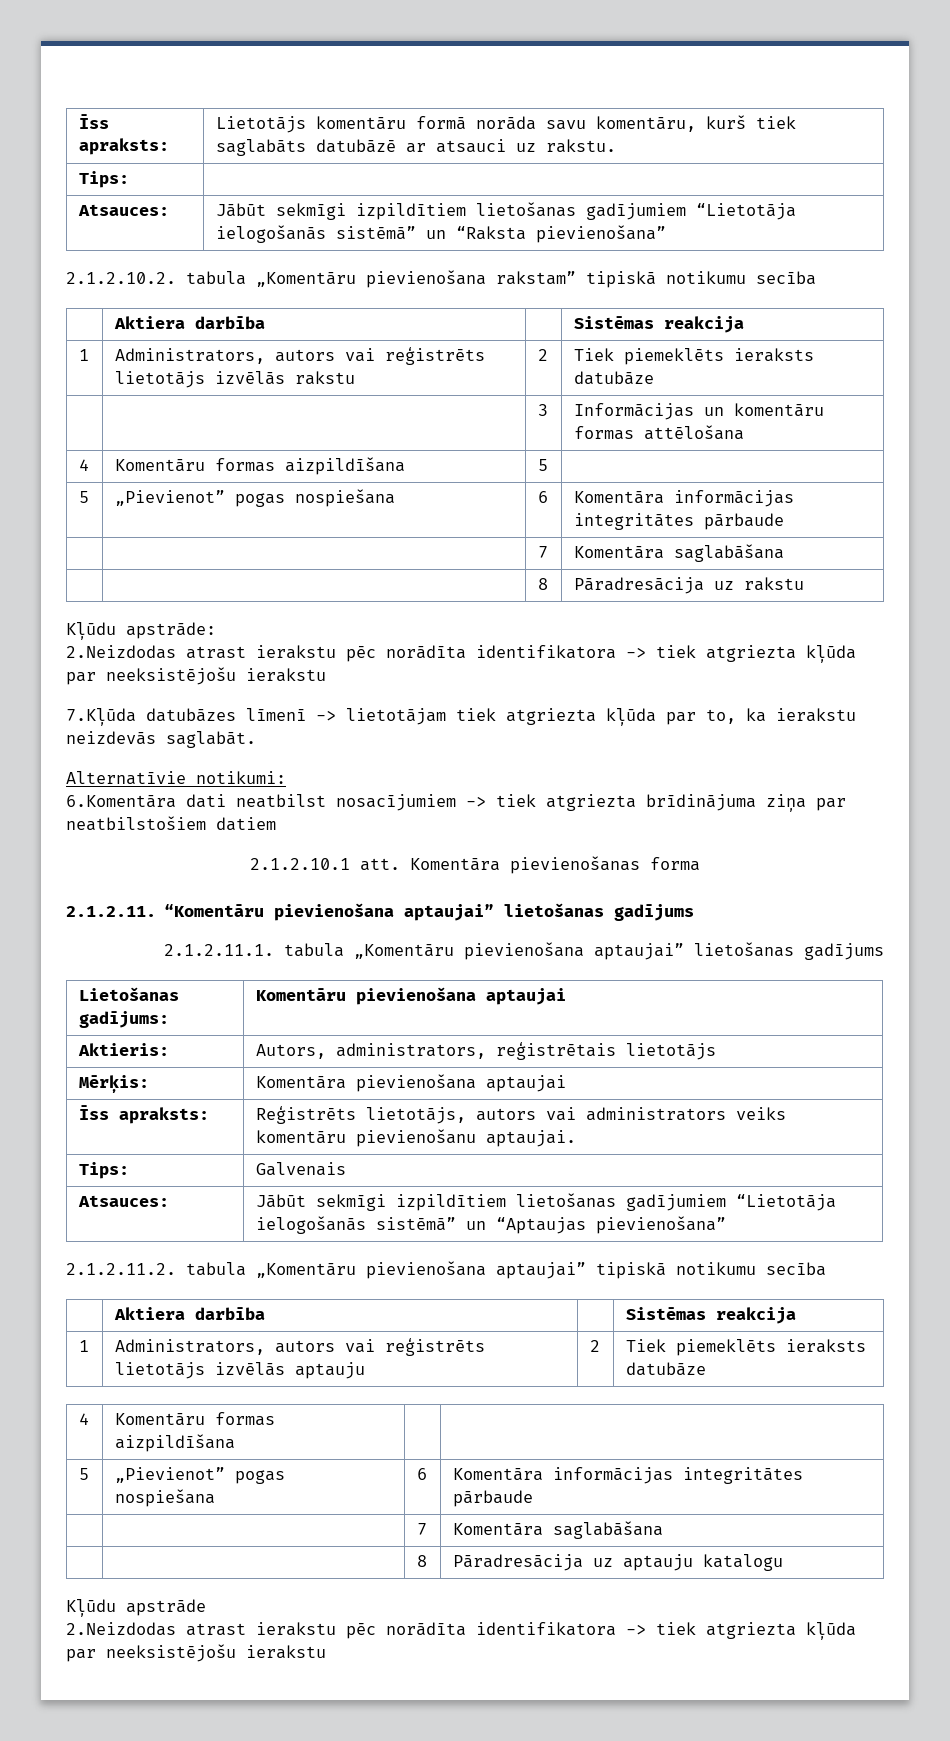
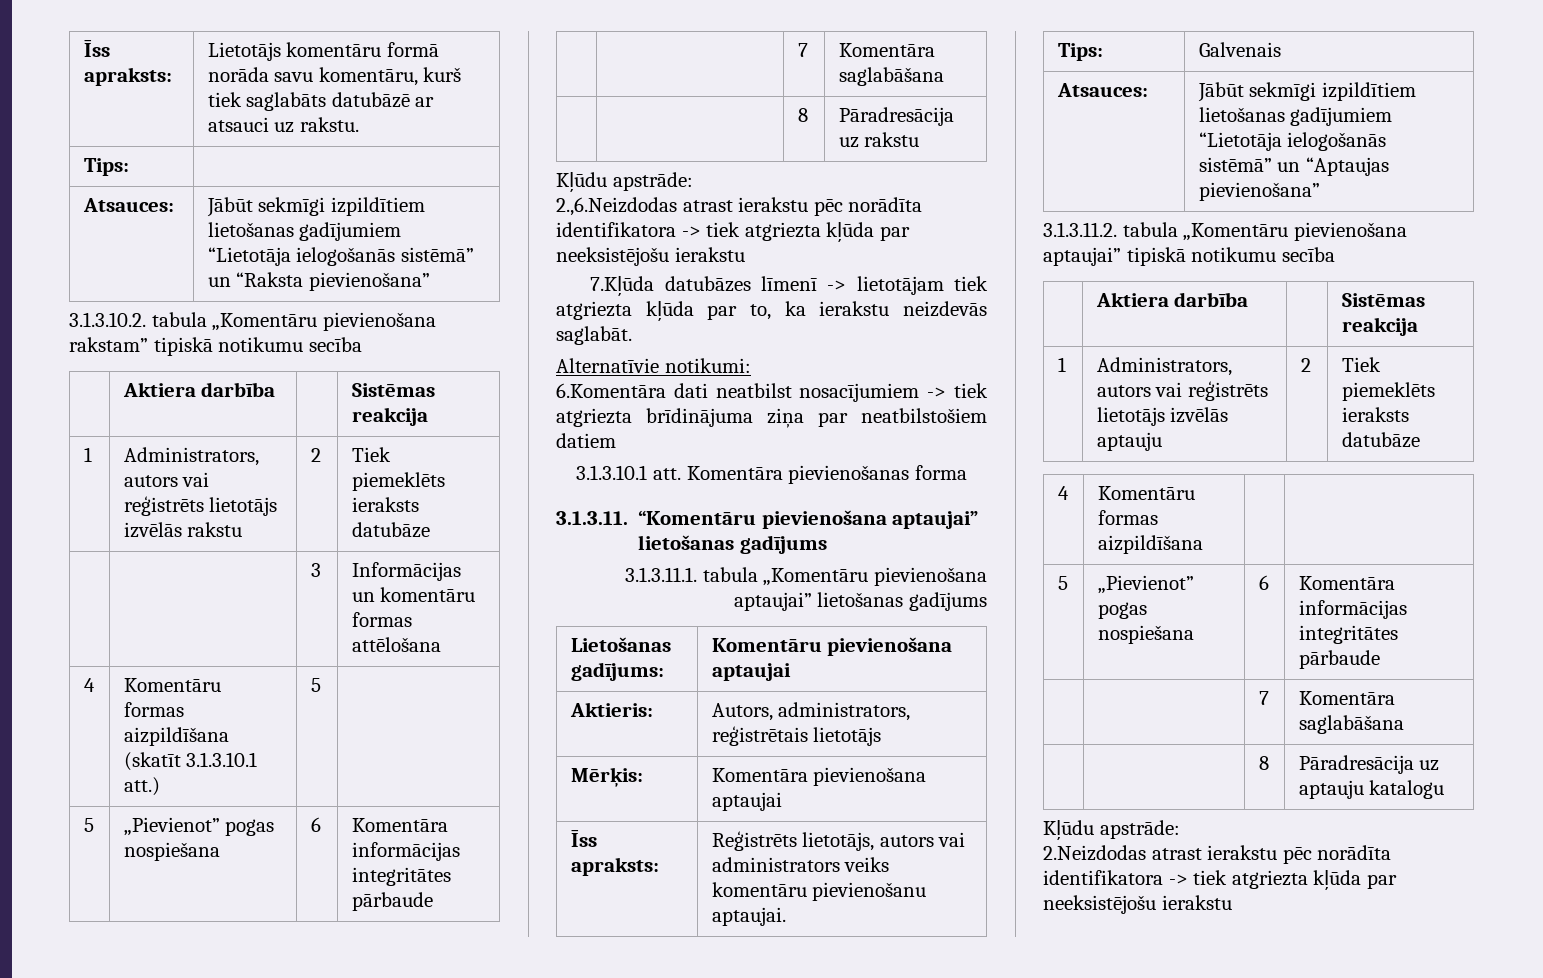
[66,272,176,284] 2.1.2.10.2. -> [69,312,146,327] 3.1.3.10.2.
(405, 466) none -> [123,752,258,771] [123,777,160,796] (skatīt 3.1.3.10.1 att.)
[66,645,176,659] 2.Neizdodas -> [556,197,677,216] 2.,6.Neizdodas
[250,858,350,870] 2.1.2.10.1 -> [576,465,648,480] 3.1.3.10.1
[66,906,156,917] 2.1.2.11. -> [556,511,628,525] 3.1.3.11.
[164,944,274,956] 2.1.2.11.1. -> [625,567,698,582] 3.1.3.11.1.
[66,1263,176,1275] 2.1.2.11.2. -> [1043,222,1117,237] 3.1.3.11.2.
[126,1599,206,1616] apstrāde -> [1099,820,1180,839] apstrāde:

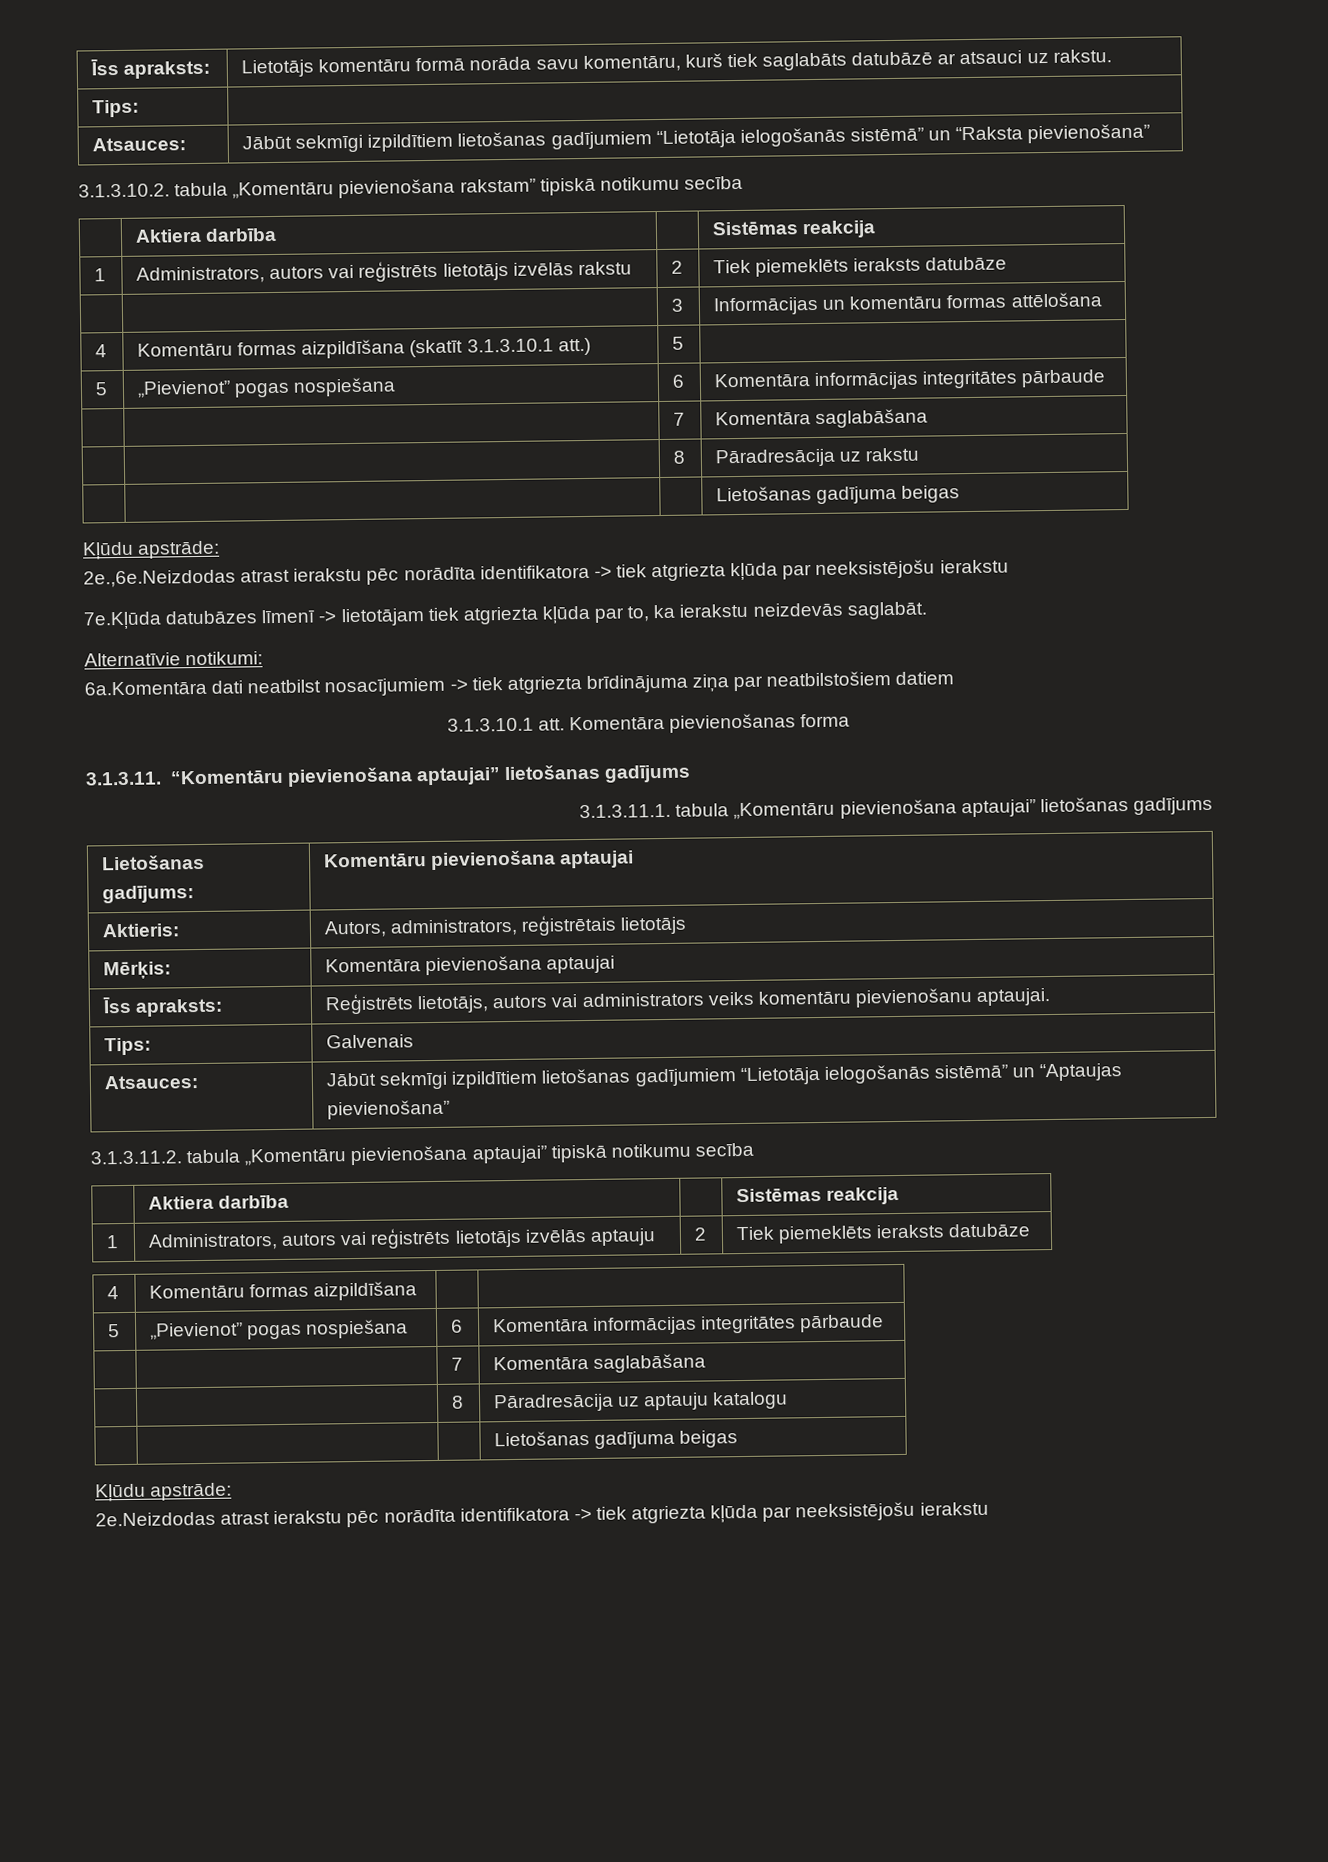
[556,172,693,192] [556,197,677,216] // Kļūdu apstrāde: // 2.,6.Neizdodas -> [716,485,961,504] [82,540,221,560] [83,569,236,588] // | | | Lietošanas gadījuma beigas // Kļūdu apstrāde: // 2e.,6e.Neizdodas
[590,276,655,296] 7.Kļūda -> [83,611,162,630] 7e.Kļūda
[556,383,666,398] 6.Komentāra -> [84,680,207,696] 6a.Komentāra
[1043,820,1180,840] [1043,845,1146,861] // Kļūdu apstrāde: // 2.Neizdodas -> [494,1430,739,1449] [95,1482,233,1502] [95,1511,216,1527] // | | | Lietošanas gadījuma beigas // Kļūdu apstrāde: // 2e.Neizdodas

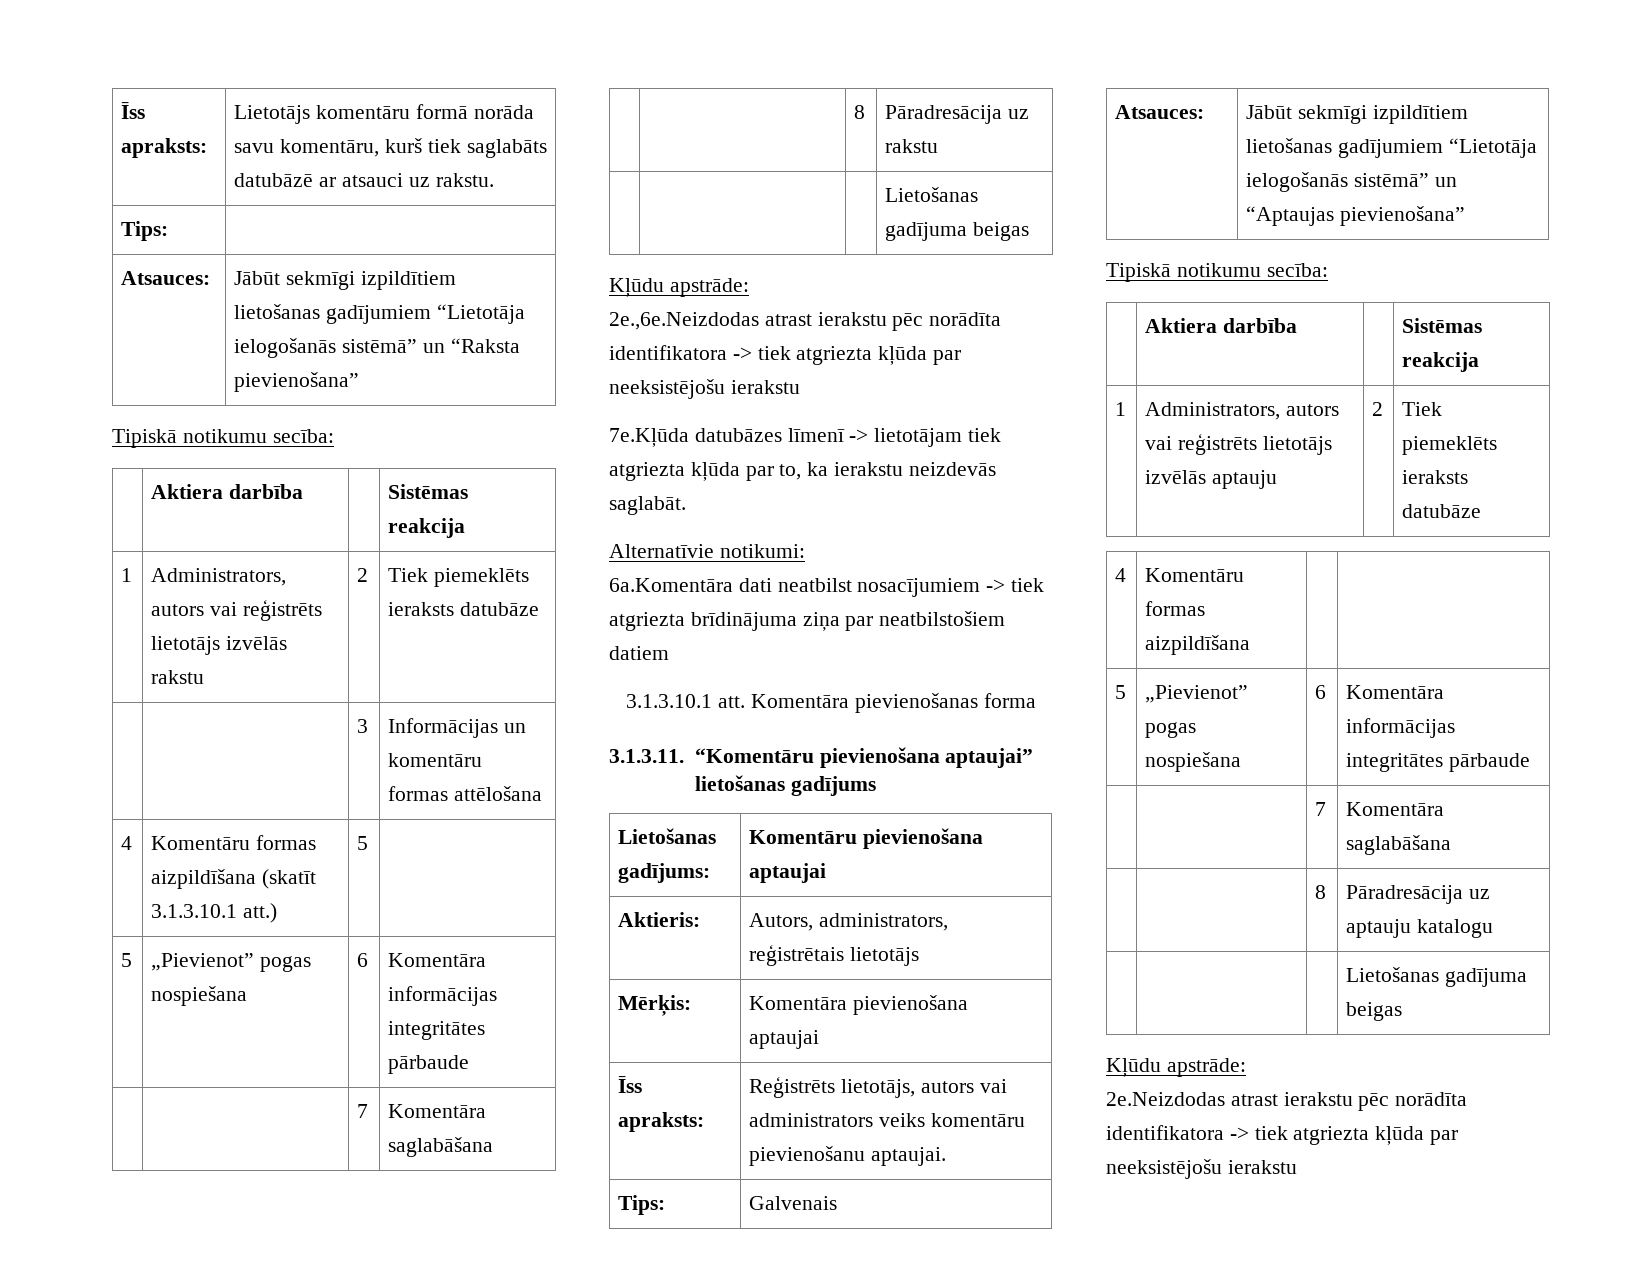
[78,175,743,199] 3.1.3.10.2. tabula „Komentāru pievienošana rakstam” tipiskā notikumu secība -> [112,429,334,448] Tipiskā notikumu secība:
[579,796,1213,820] // 3.1.3.11.1. tabula „Komentāru pievienošana aptaujai” lietošanas gadījums -> (876, 786) none
[90,1142,754,1166] 3.1.3.11.2. tabula „Komentāru pievienošana aptaujai” tipiskā notikumu secība -> [1106,263,1328,282] Tipiskā notikumu secība:

